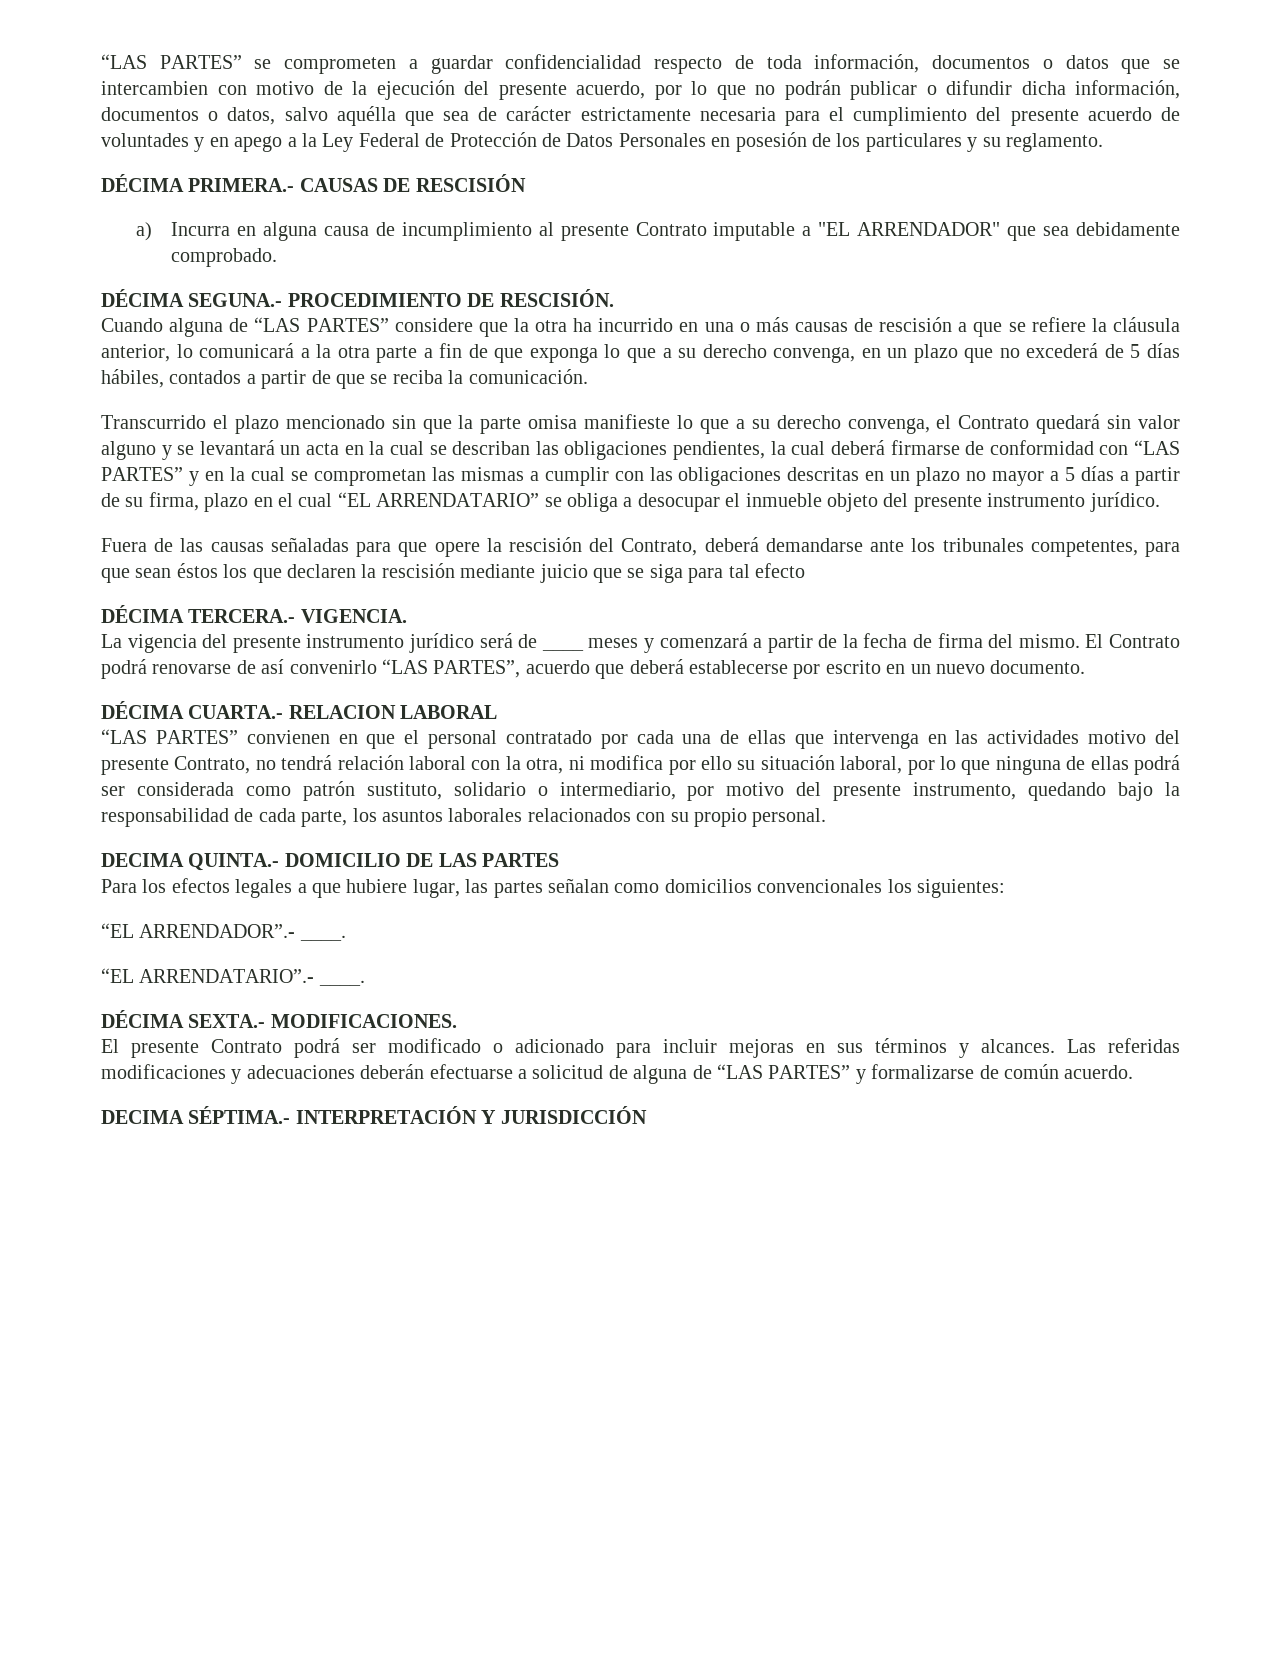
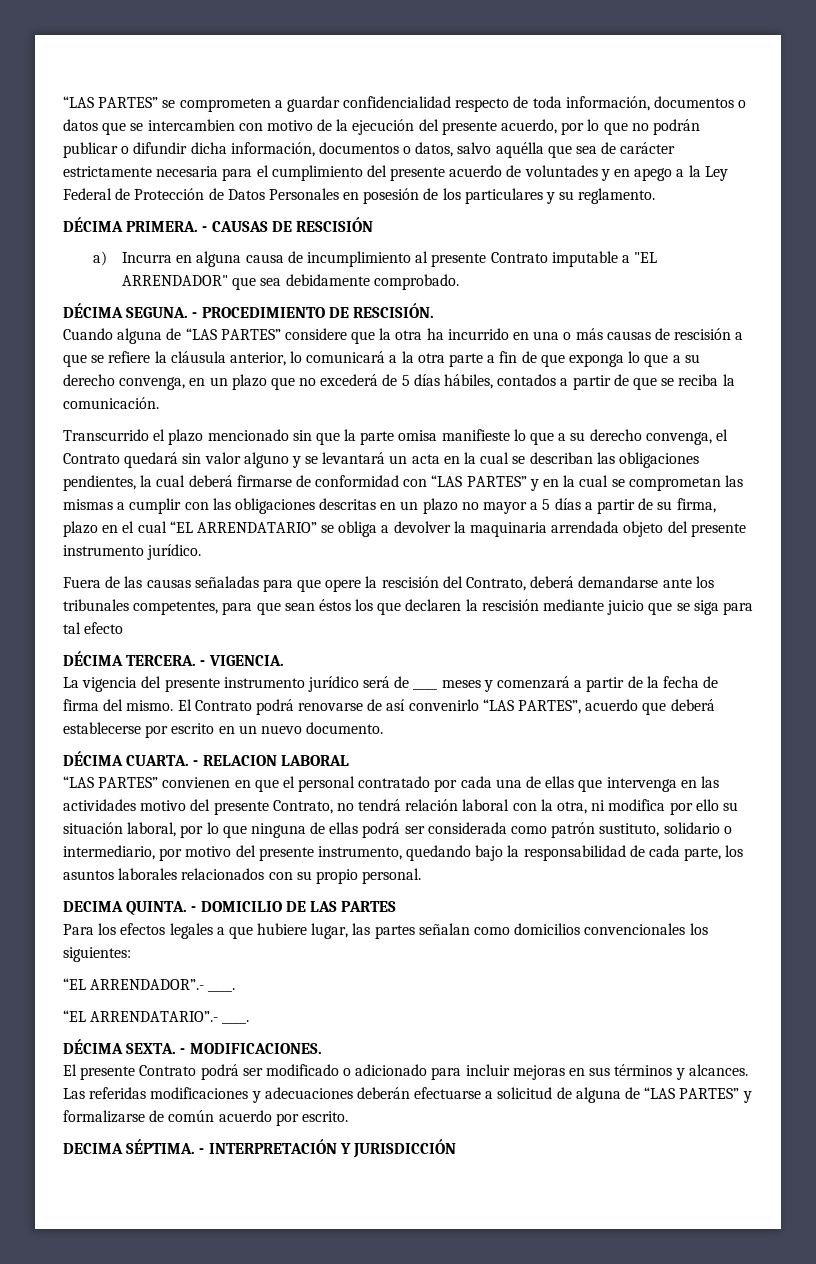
[188,178,295,192] PRIMERA.- -> [126,221,208,232] PRIMERA. -
[188,293,283,307] SEGUNA.- -> [126,307,198,318] SEGUNA. -
[637,493,822,512] desocupar el inmueble -> [393,521,620,537] devolver la maquinaria arrendada
[188,609,296,623] TERCERA.- -> [126,655,206,666] TERCERA. -
[188,705,284,719] CUARTA.- -> [126,755,199,766] CUARTA. -
[188,853,280,871] QUINTA.- -> [126,901,197,915] QUINTA. -
[188,1014,266,1028] SEXTA.- -> [126,1043,186,1054] SEXTA. -
[1064,1065,1134,1079] [101,1106,291,1124] acuerdo. // DECIMA SÉPTIMA.- -> [218,1110,348,1126] [63,1139,205,1154] acuerdo por escrito. // DECIMA SÉPTIMA. -

